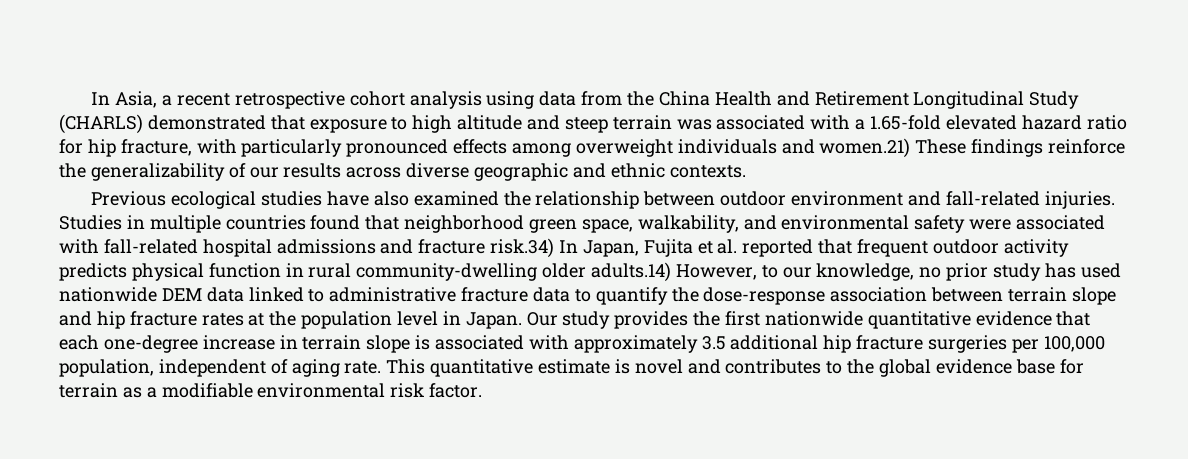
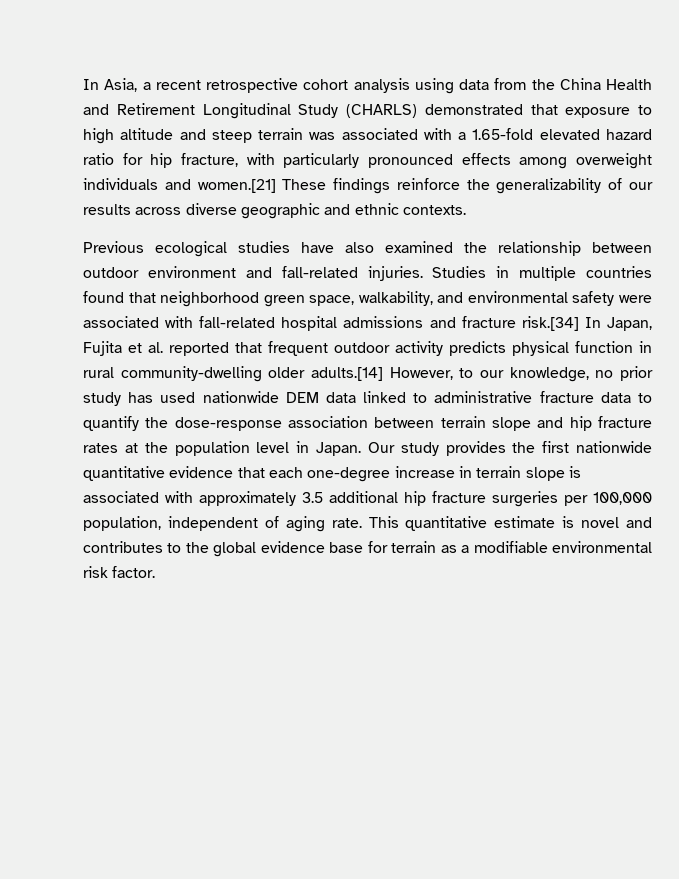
[819,138,911,158] women.21) -> [197,179,276,193] women.[21]
[490,238,555,258] risk.34) -> [521,316,579,331] risk.[34]
[591,262,672,282] adults.14) -> [311,367,383,381] adults.[14]

